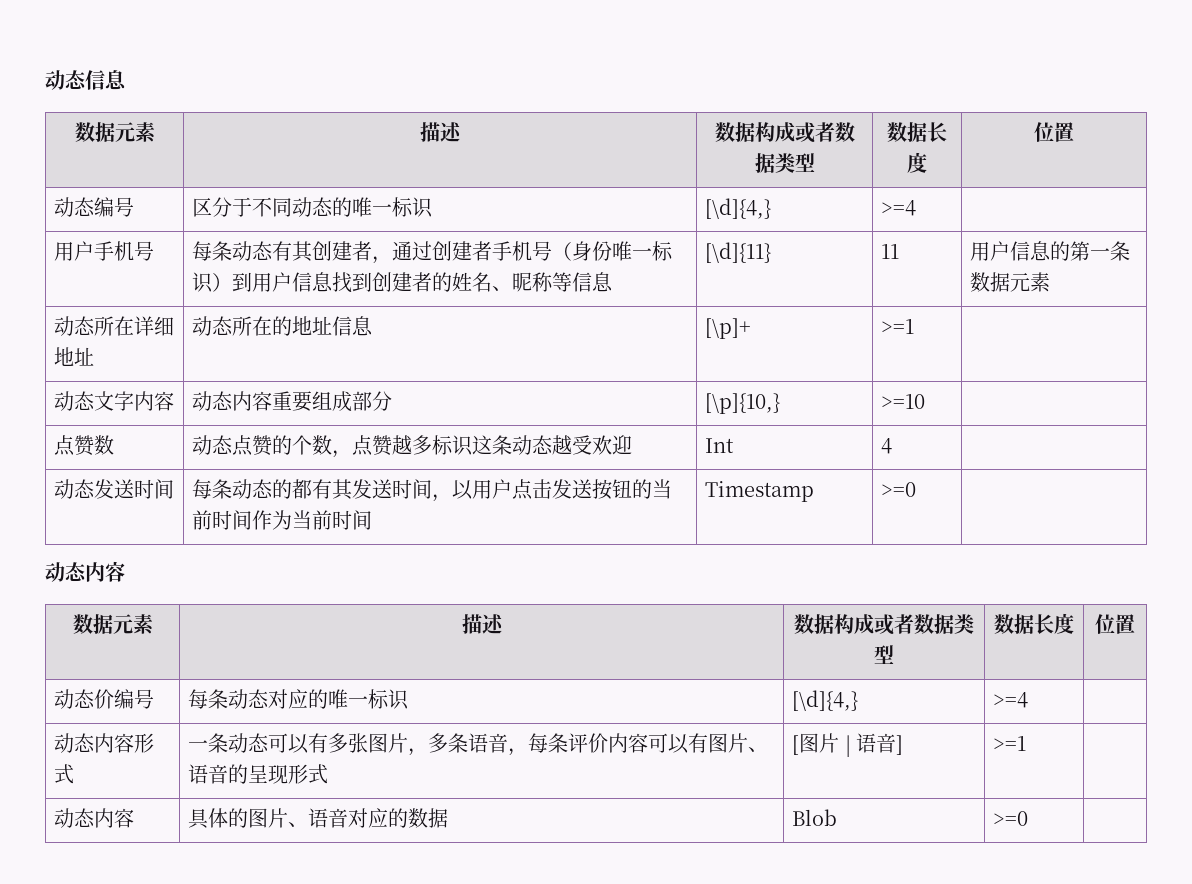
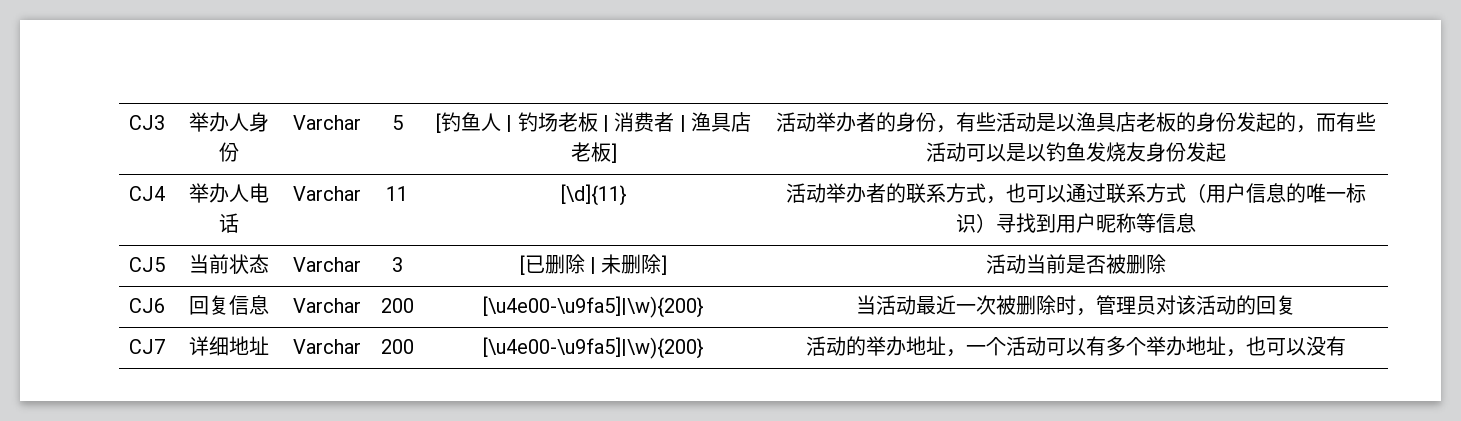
[45,70,127,90] [74,122,156,142] [420,122,462,142] [714,122,855,143] [754,153,815,173] [887,122,947,142] [907,152,927,173] [1034,122,1074,142] [54,197,135,217] [192,197,434,218] [705,198,772,219] [881,200,917,216] [54,241,155,261] [192,241,674,264] [192,272,614,293] [705,242,772,263] [881,244,900,259] [970,241,1131,261] [970,272,1051,292] [54,316,175,336] [54,347,95,366] [192,316,374,336] [705,318,752,339] [881,319,915,334] [54,391,175,411] [192,391,393,412] [705,393,781,414] [881,394,926,409] [54,435,115,456] [192,435,633,458] [705,438,735,453] [881,438,893,454] [54,479,175,499] [192,479,673,502] [192,510,373,530] [705,481,815,502] [881,482,917,497] [45,561,125,582] [72,614,154,634] [461,614,504,634] [794,614,974,635] [874,645,894,664] [994,613,1074,634] [1095,614,1135,634] [54,689,155,709] [188,689,410,710] [792,690,859,711] [993,692,1029,708] [54,733,155,753] [54,764,75,784] [188,733,769,756] [188,764,329,784] [792,733,904,757] [993,736,1027,751] [54,808,135,828] [188,808,449,829] [792,809,838,826] [993,811,1029,826] 动态信息 // 数据元素 | 描述 | 数据构成或者数据类型 | 数据长度 | 位置 // 动态编号 | 区分于不同动态的唯一标识 | [\d]{4,} | >=4 | // 用户手机号 | 每条动态有其创建者，通过创建者手机号（身份唯一标识）到用户信息找到创建者的姓名、昵称等信息 | [\d]{11} | 11 | 用户信息的第一条数据元素 // 动态所在详细地址 | 动态所在的地址信息 | [\p]+ | >=1 | // 动态文字内容 | 动态内容重要组成部分 | [\p]{10,} | >=10 | // 点赞数 | 动态点赞的个数，点赞越多标识这条动态越受欢迎 | Int | 4 | // 动态发送时间 | 每条动态的都有其发送时间，以用户点击发送按钮的当前时间作为当前时间 | Timestamp | >=0 | // 动态内容 // 数据元素 | 描述 | 数据构成或者数据类型 | 数据长度 | 位置 // 动态价编号 | 每条动态对应的唯一标识 | [\d]{4,} | >=4 | // 动态内容形式 | 一条动态可以有多张图片，多条语音，每条评价内容可以有图片、语音的呈现形式 | [图片 | 语音] | >=1 | // 动态内容 | 具体的图片、语音对应的数据 | Blob | >=0 | -> [129,115,165,130] [189,112,269,132] [219,142,239,162] [293,115,361,130] [391,115,403,130] [435,112,752,133] [570,142,617,163] [775,112,1376,133] [925,142,1226,162] [129,186,165,201] [189,183,269,203] [219,213,239,233] [293,186,361,201] [386,186,408,201] [560,184,627,206] [785,183,1366,204] [955,213,1196,233] [129,257,165,272] [189,254,269,274] [293,257,361,272] [391,257,403,272] [519,254,668,275] [985,254,1166,274] [129,298,165,313] [189,295,269,315] [293,298,361,313] [380,298,414,313] [483,296,704,318] [855,295,1296,316] [129,339,165,354] [189,336,269,356] [293,339,361,354] [380,339,414,354] [483,337,704,359] [805,336,1346,357] CJ3 | 举办人身份 | Varchar | 5 | [钓鱼人 | 钓场老板 | 消费者 | 渔具店老板] | 活动举办者的身份，有些活动是以渔具店老板的身份发起的，而有些活动可以是以钓鱼发烧友身份发起 // CJ4 | 举办人电话 | Varchar | 11 | [\d]{11} | 活动举办者的联系方式，也可以通过联系方式（用户信息的唯一标识）寻找到用户昵称等信息 // CJ5 | 当前状态 | Varchar | 3 | [已删除 | 未删除] | 活动当前是否被删除 // CJ6 | 回复信息 | Varchar | 200 | [\u4e00-\u9fa5]|\w){200} | 当活动最近一次被删除时，管理员对该活动的回复 // CJ7 | 详细地址 | Varchar | 200 | [\u4e00-\u9fa5]|\w){200} | 活动的举办地址，一个活动可以有多个举办地址，也可以没有

